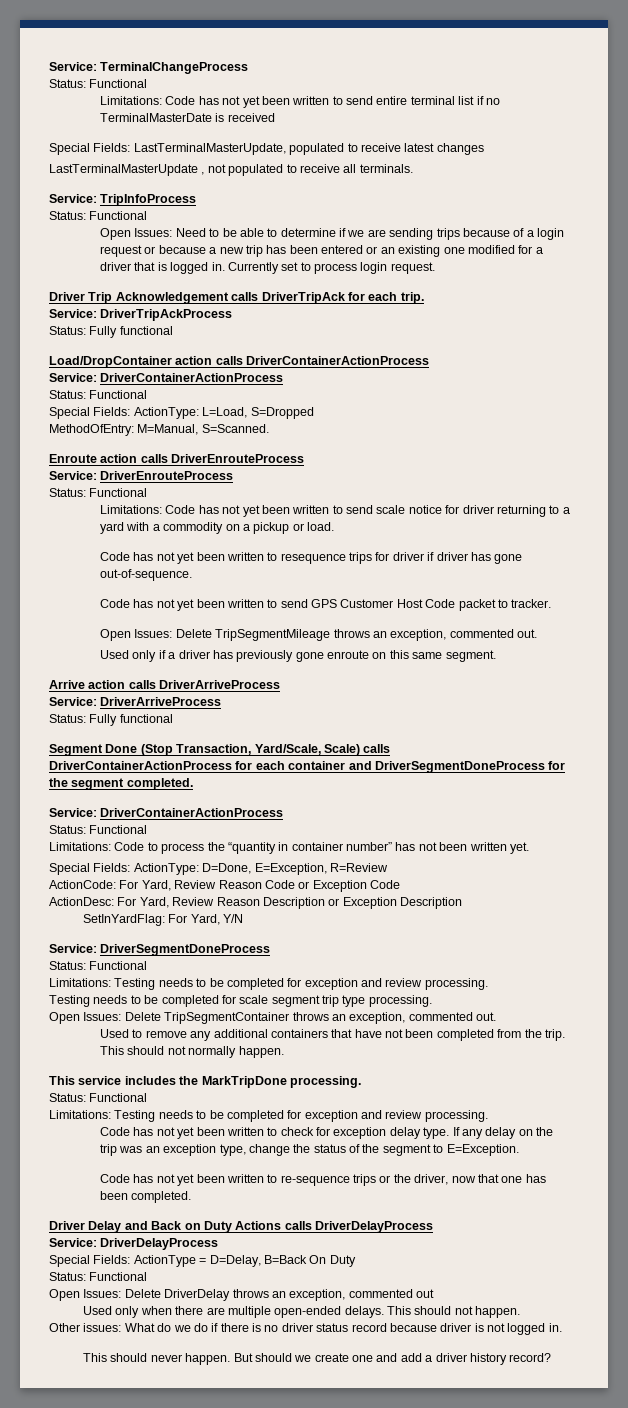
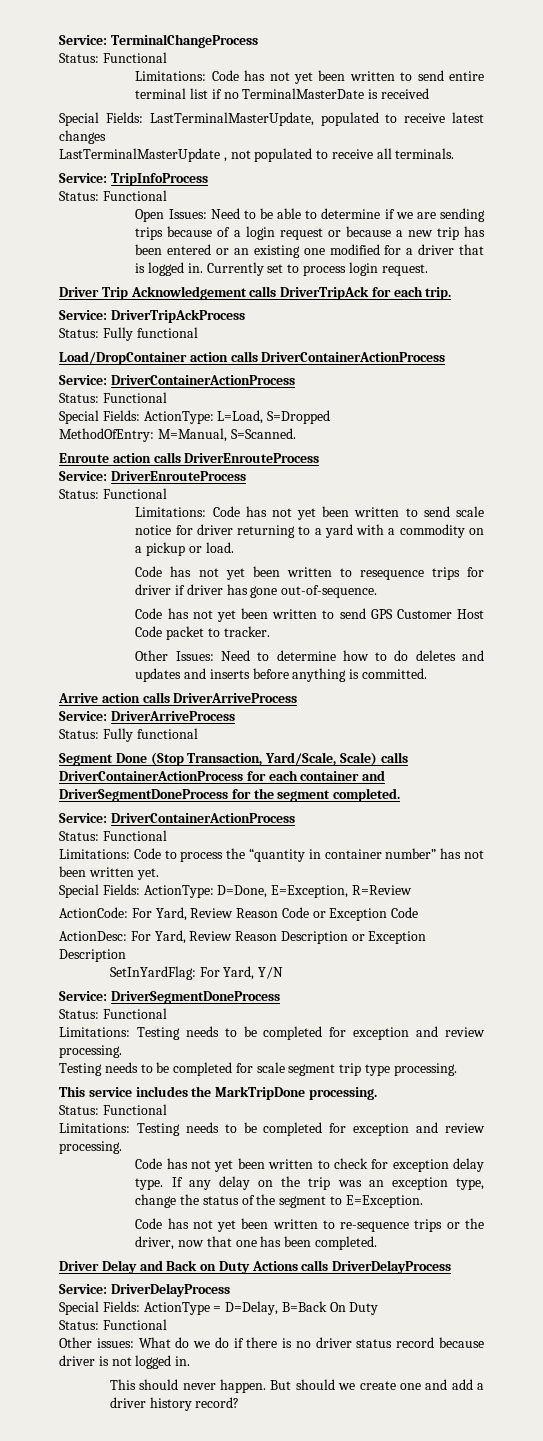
[100,629,538,641] [100,650,496,662] Open Issues: Delete TripSegmentMileage throws an exception, commented out. // Used only if a driver has previously gone enroute on this same segment. -> [135,650,484,661] [135,668,428,682] Other Issues: Need to determine how to do deletes and updates and inserts before anything is committed.
[49,1012,496,1024] [100,1029,565,1041] [100,1046,284,1058] // Open Issues: Delete TripSegmentContainer throws an exception, commented out. // Used to remove any additional containers that have not been completed from the trip. This should not normally happen. -> (457, 1069) none
[49,1289,434,1301] [83,1306,521,1318] // Open Issues: Delete DriverDelay throws an exception, commented out // Used only when there are multiple open-ended delays. This should not happen. -> (167, 1324) none

